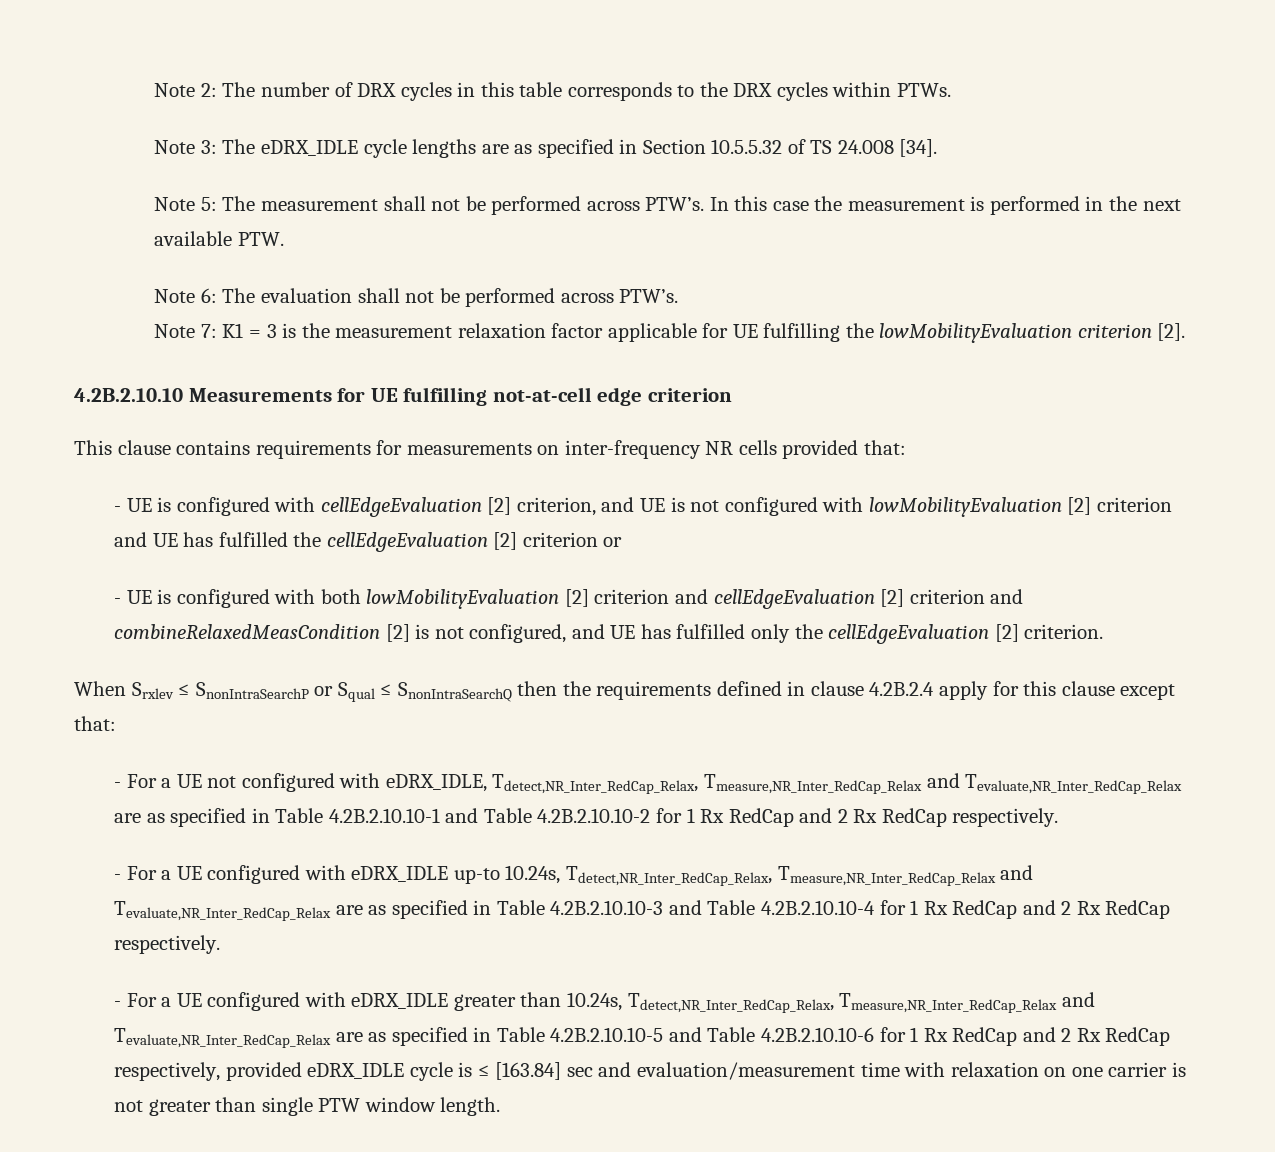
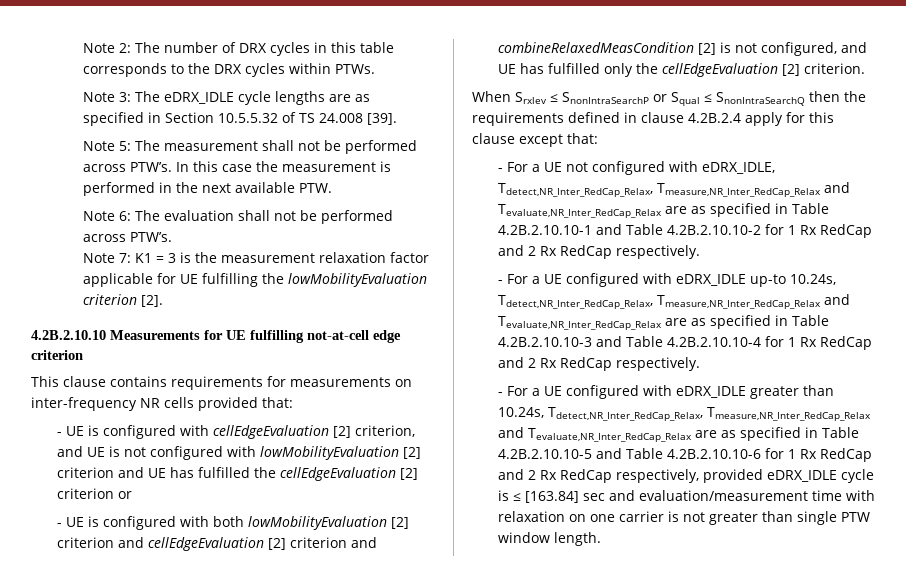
[899,139,938,157] [34]. -> [366,113,397,125] [39].

